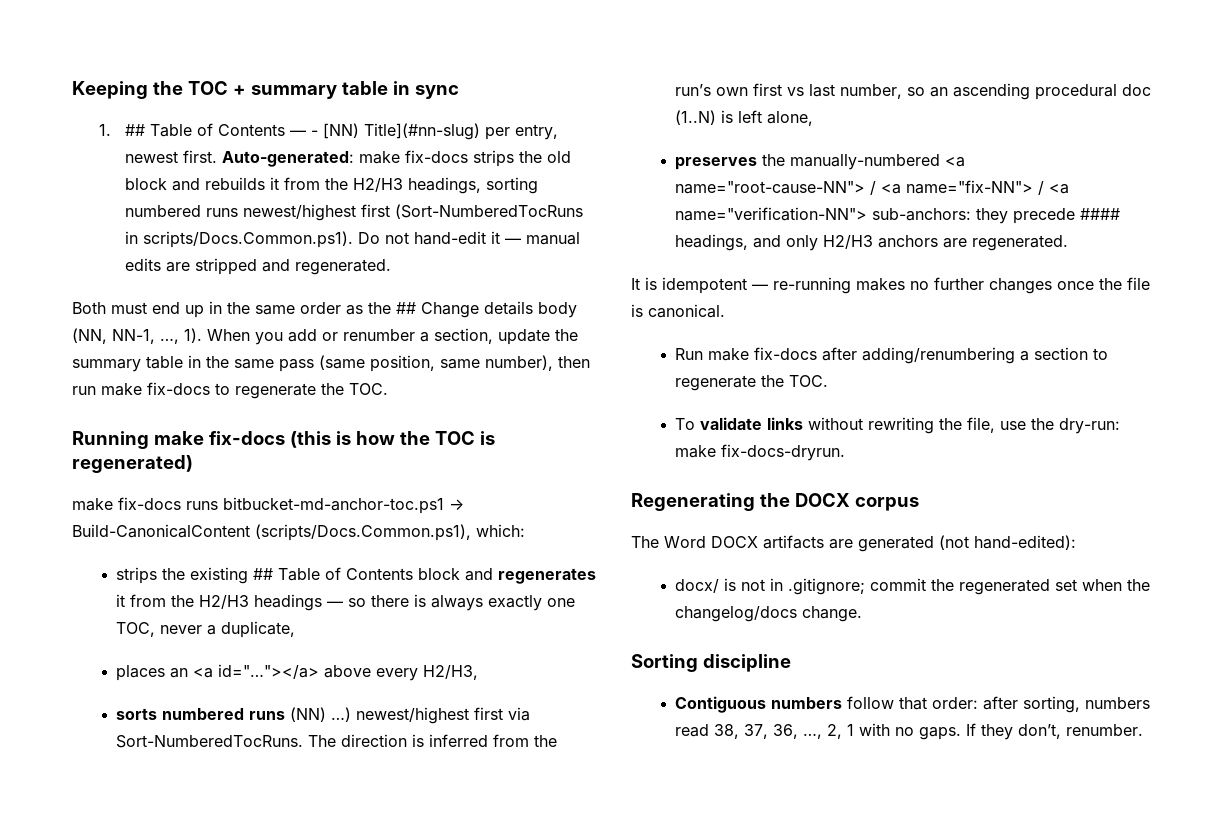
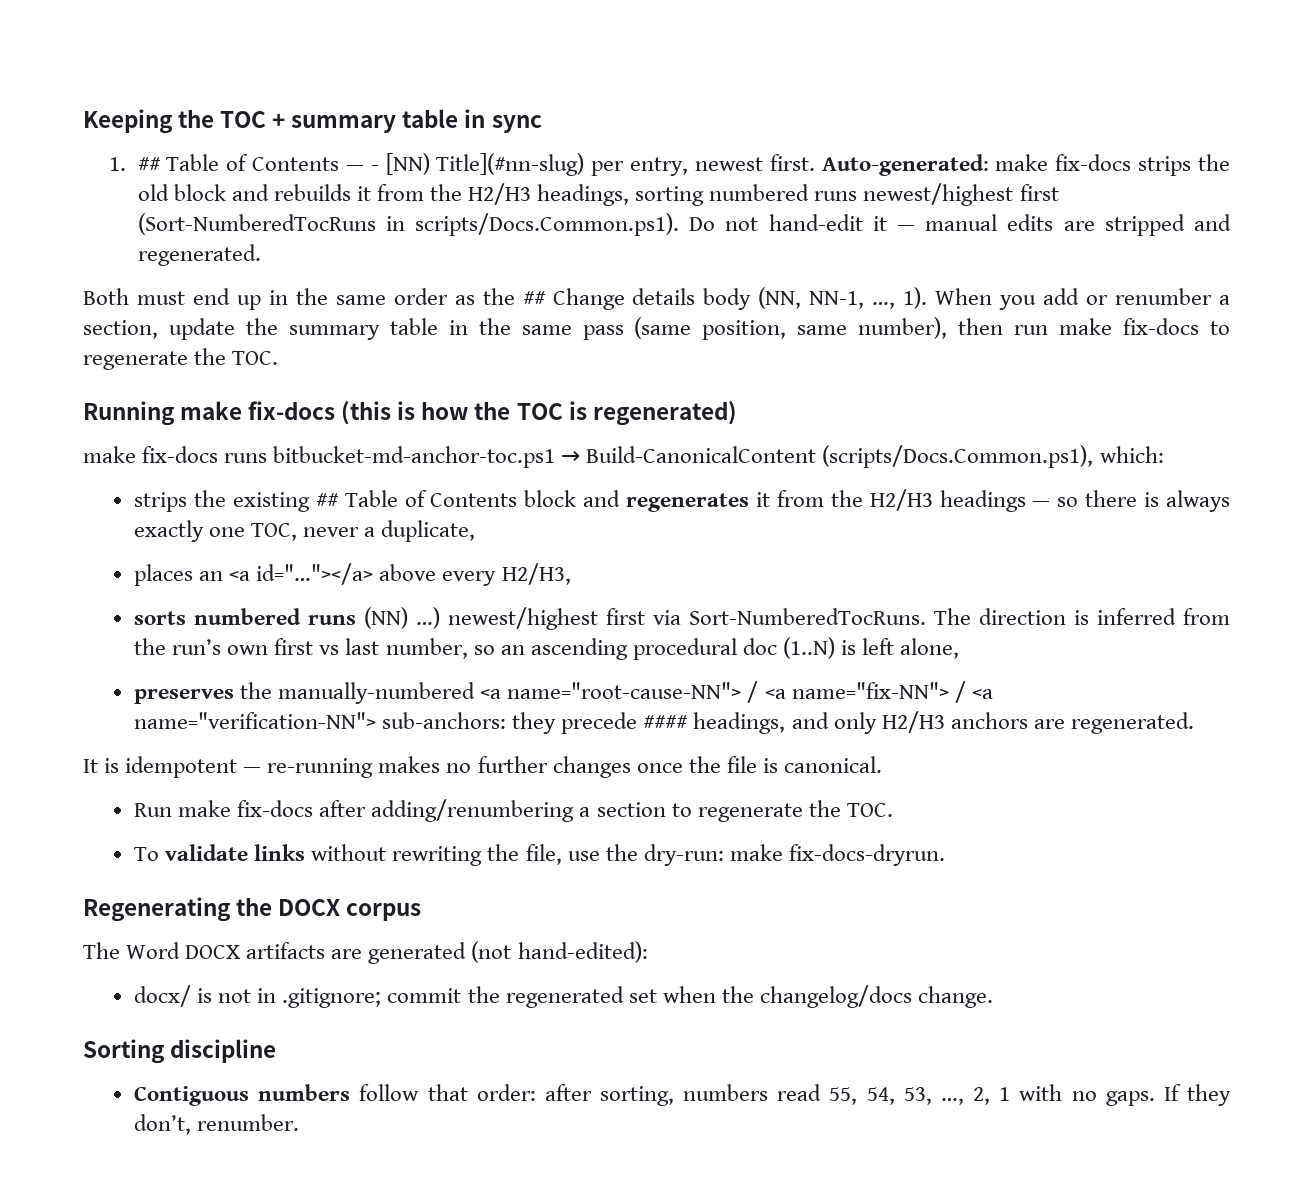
[714,724,799,739] 38, 37, 36, -> [829,1087,932,1105] 55, 54, 53,

